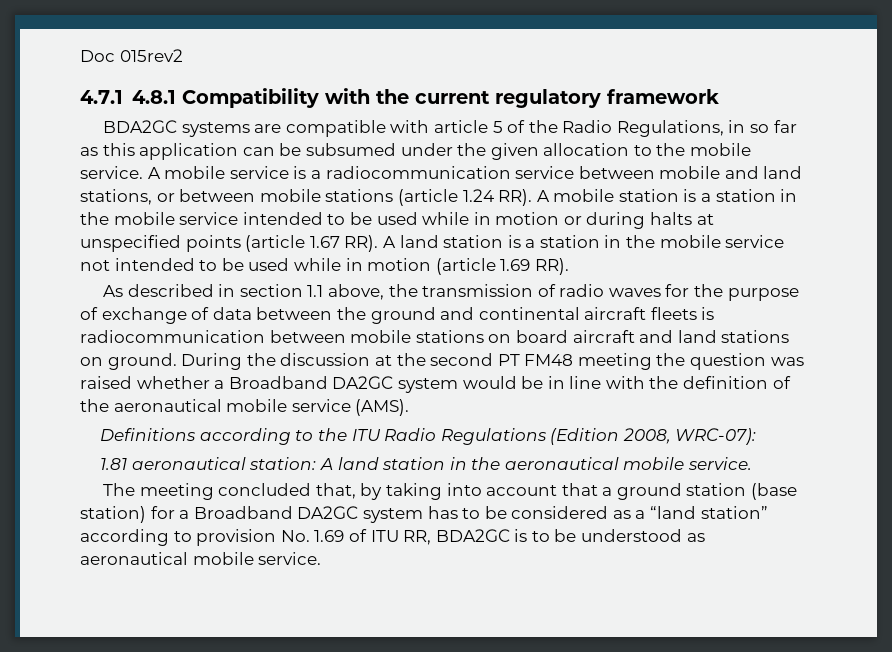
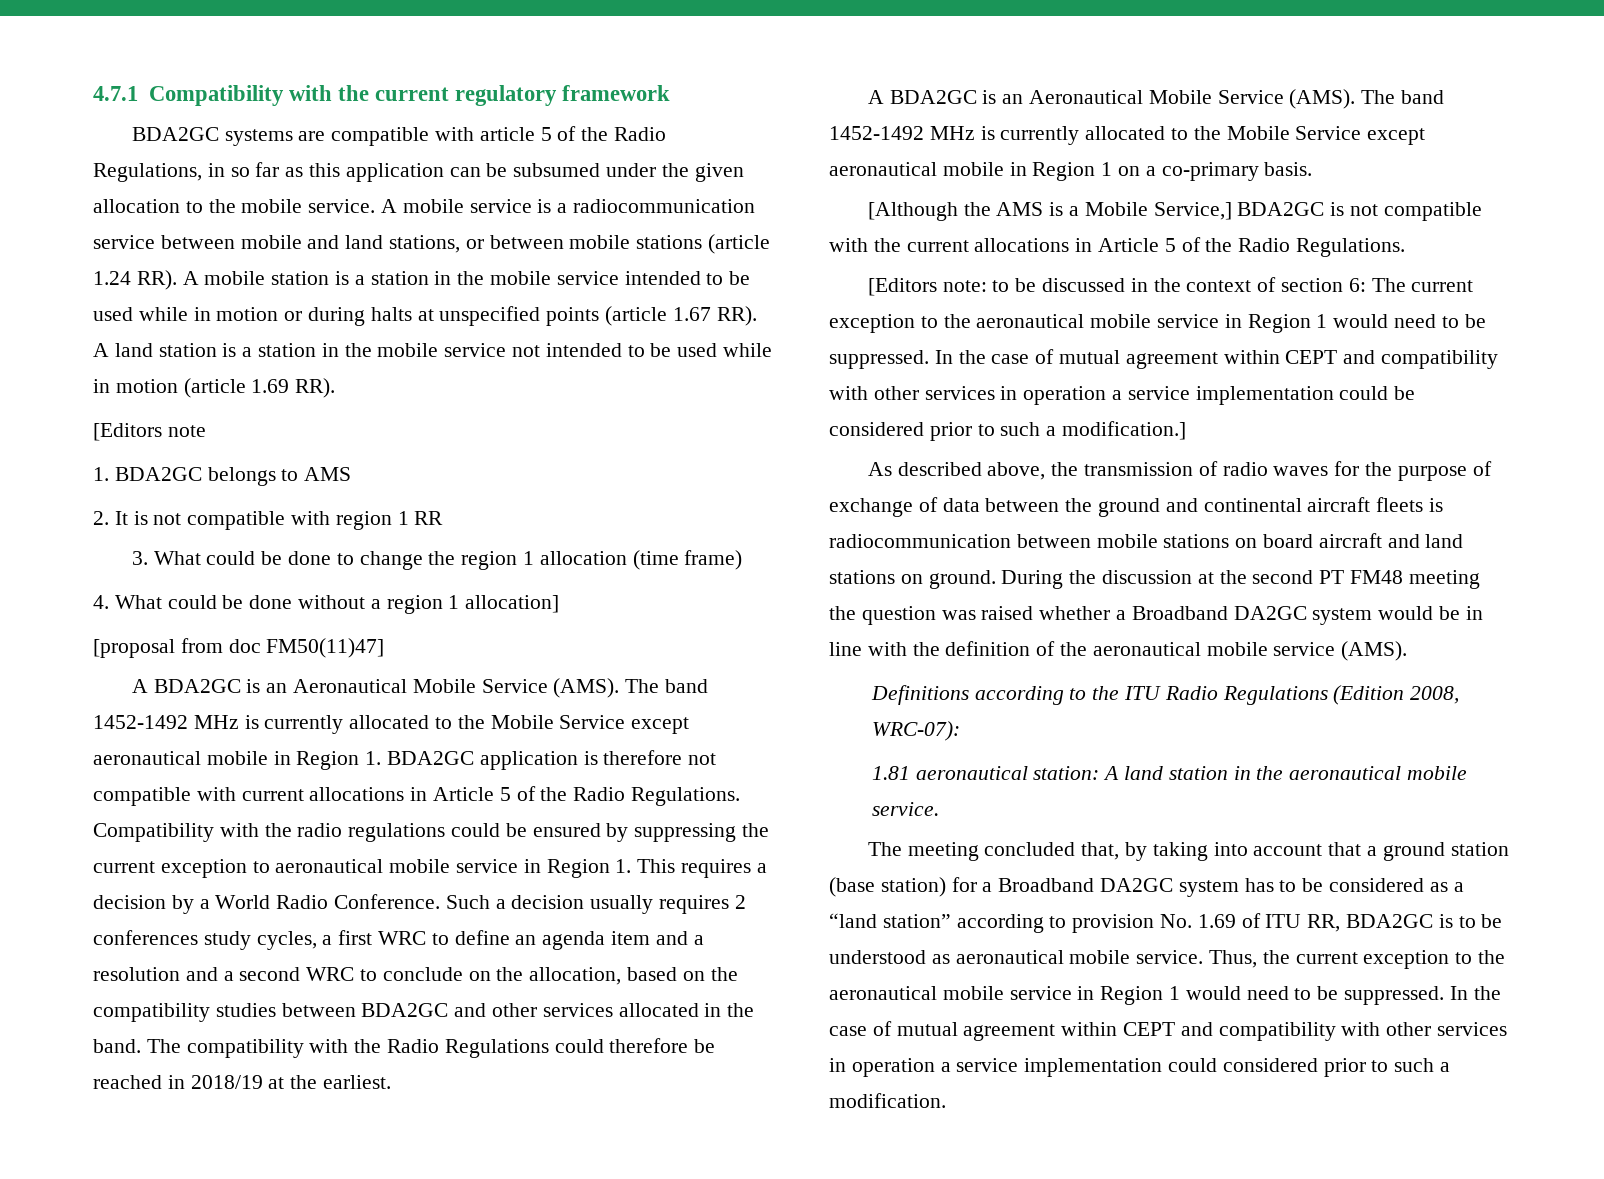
[80,49,183,62] [80,90,176,104] Doc 015rev2 // 4.7.1 4.8.1 -> [93,86,138,101] 4.7.1
(569, 266) none -> [93,423,206,441] [93,467,352,486] [93,511,444,530] [131,550,743,570] [93,595,560,614] [93,638,385,658] [131,678,709,698] [93,715,690,734] [93,750,717,770] [93,786,741,806] [93,823,770,842] [93,859,767,878] [93,894,746,914] [93,930,704,950] [93,967,738,985] [93,1003,755,1022] [93,1038,716,1058] [93,1075,392,1089] [867,89,1445,109] [829,126,1426,145] [829,162,1313,181] [867,202,1482,221] [829,237,1406,257] [867,277,1474,296] [829,314,1486,333] [829,349,1499,369] [829,386,1416,405] [829,421,1187,441] // [Editors note // 1. BDA2GC belongs to AMS // 2. It is not compatible with region 1 RR // 3. What could be done to change the region 1 allocation (time frame) // 4. What could be done without a region 1 allocation] // [proposal from doc FM50(11)47] // A BDA2GC is an Aeronautical Mobile Service (AMS). The band 1452-1492 MHz is currently allocated to the Mobile Service except aeronautical mobile in Region 1. BDA2GC application is therefore not compatible with current allocations in Article 5 of the Radio Regulations. Compatibility with the radio regulations could be ensured by suppressing the current exception to aeronautical mobile service in Region 1. This requires a decision by a World Radio Conference. Such a decision usually requires 2 conferences study cycles, a first WRC to define an agenda item and a resolution and a second WRC to conclude on the allocation, based on the compatibility studies between BDA2GC and other services allocated in the band. The compatibility with the Radio Regulations could therefore be reached in 2018/19 at the earliest. // A BDA2GC is an Aeronautical Mobile Service (AMS). The band 1452-1492 MHz is currently allocated to the Mobile Service except aeronautical mobile in Region 1 on a co-primary basis. // [Although the AMS is a Mobile Service,] BDA2GC is not compatible with the current allocations in Article 5 of the Radio Regulations. // [Editors note: to be discussed in the context of section 6: The current exception to the aeronautical mobile service in Region 1 would need to be suppressed. In the case of mutual agreement within CEPT and compatibility with other services in operation a service implementation could be considered prior to such a modification.]
[218,284,324,297] in section 1.1 -> (982, 469) none
(322, 558) none -> [1209,950,1506,969] [829,986,1501,1005] [829,1021,1508,1041] [829,1058,1451,1077] [829,1093,946,1108] Thus, the current exception to the aeronautical mobile service in Region 1 would need to be suppressed. In the case of mutual agreement within CEPT and compatibility with other services in operation a service implementation could considered prior to such a modification.

